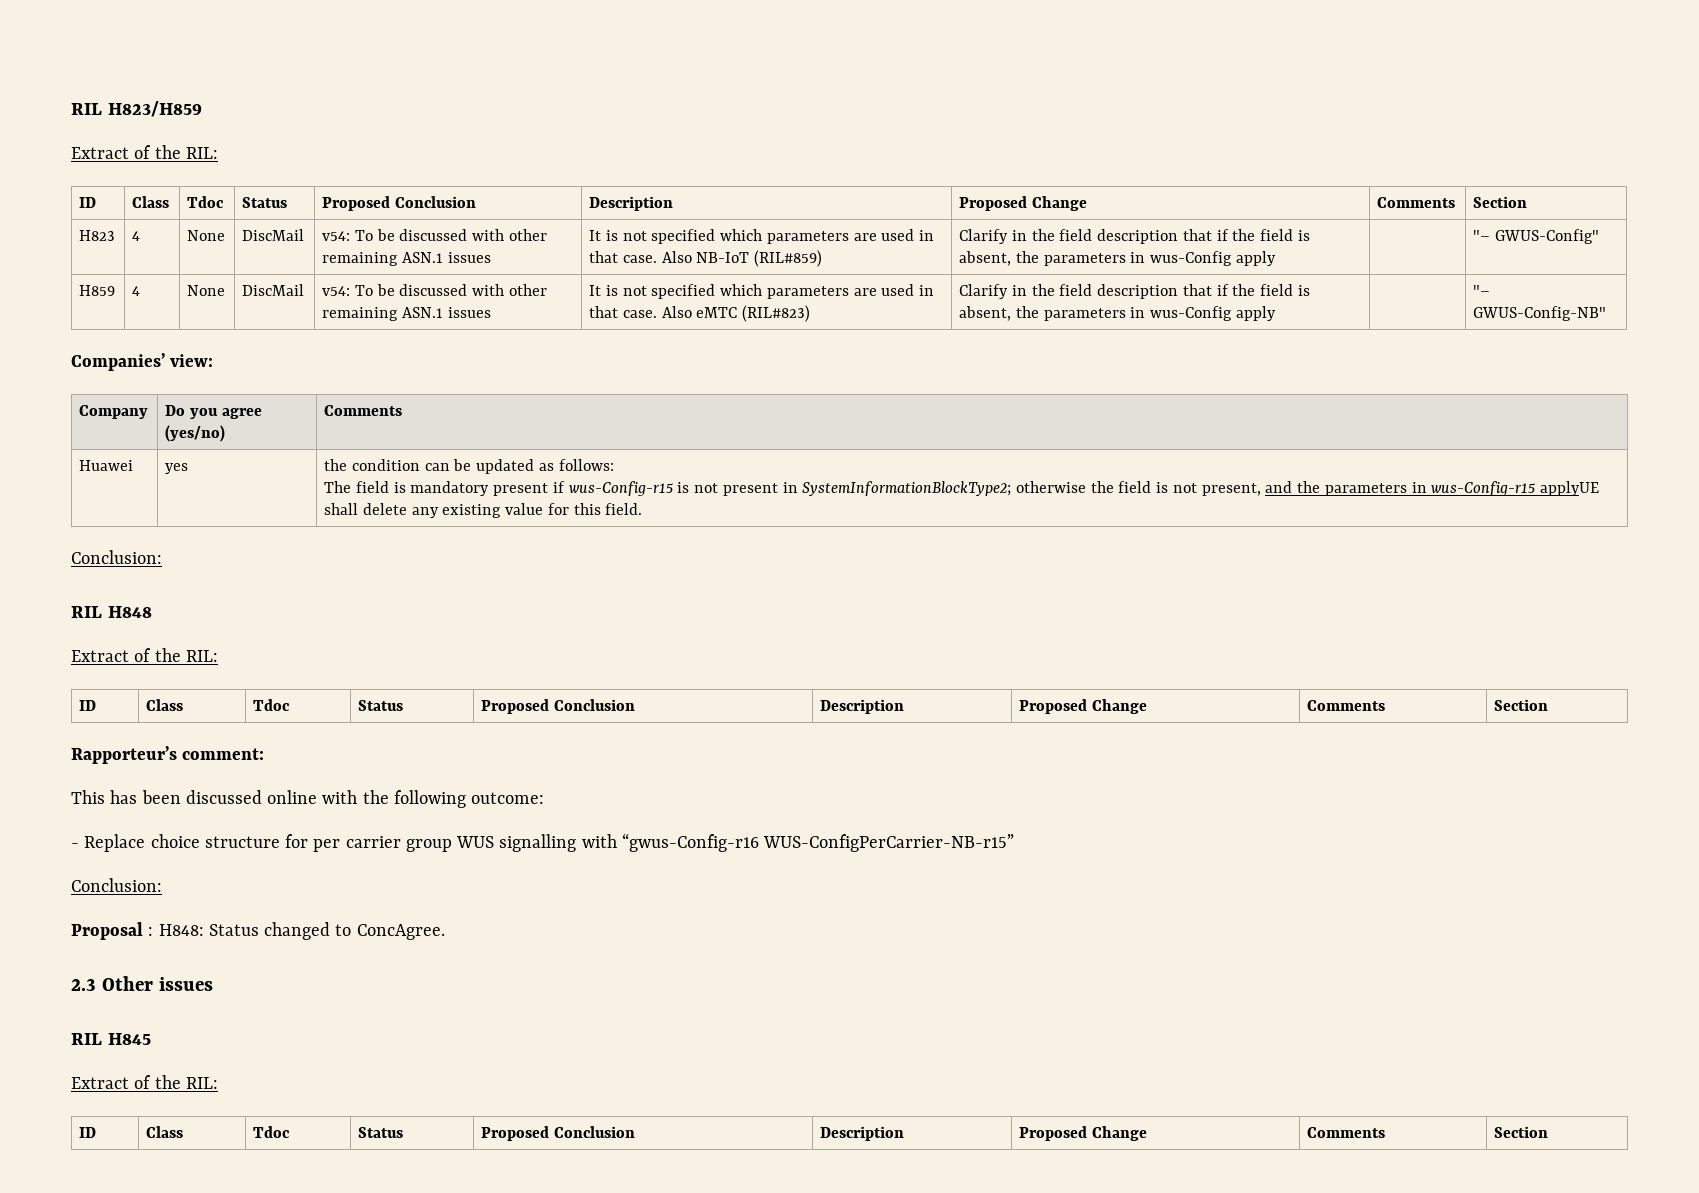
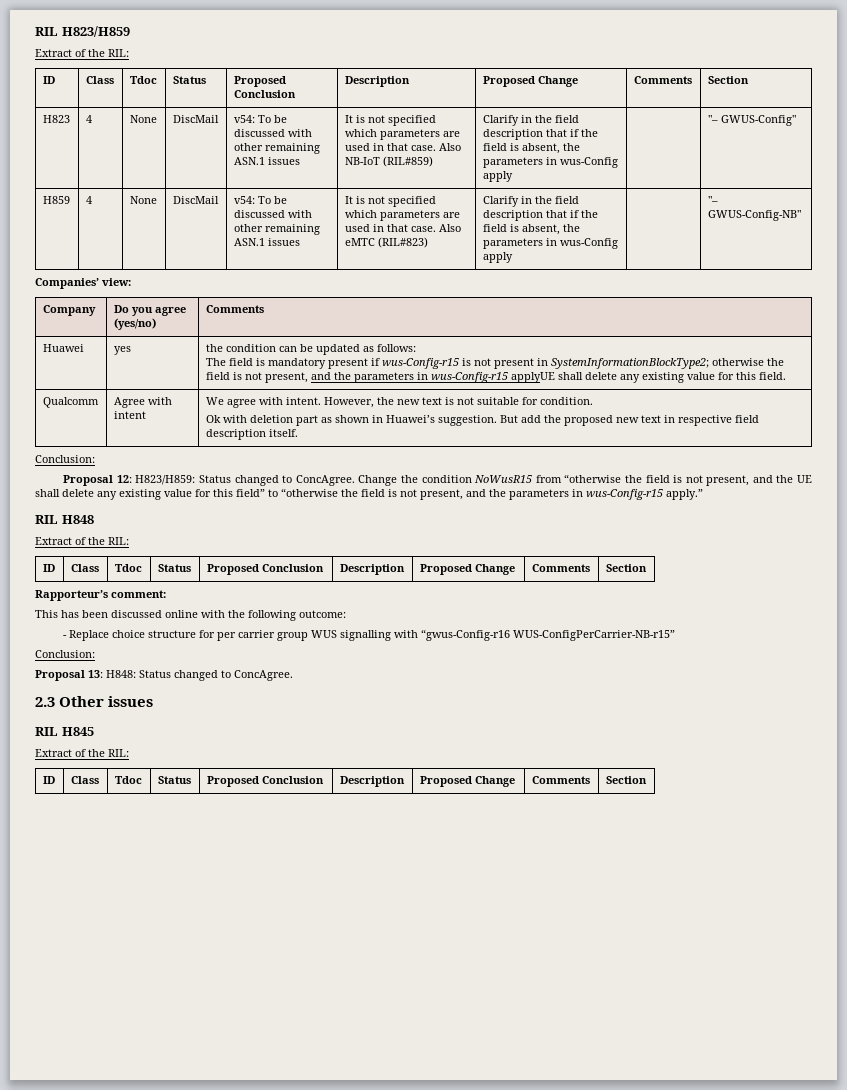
[71,550,162,564] // Conclusion: -> [42,397,99,408] [113,397,172,408] [113,411,146,419] [205,397,593,408] [205,415,759,426] [205,429,298,440] [35,455,95,463] [63,474,813,486] [35,488,703,500] // Qualcomm | Agree with intent | We agree with intent. However, the new text is not suitable for condition. // Ok with deletion part as shown in Huawei’s suggestion. But add the proposed new text in respective field description itself. // Conclusion: // Proposal 12: H823/H859: Status changed to ConcAgree. Change the condition NoWusR15 from “otherwise the field is not present, and the UE shall delete any existing value for this field” to “otherwise the field is not present, and the parameters in wus-Config-r15 apply.”
[148,927,154,936] : -> [88,670,103,678] 13:

